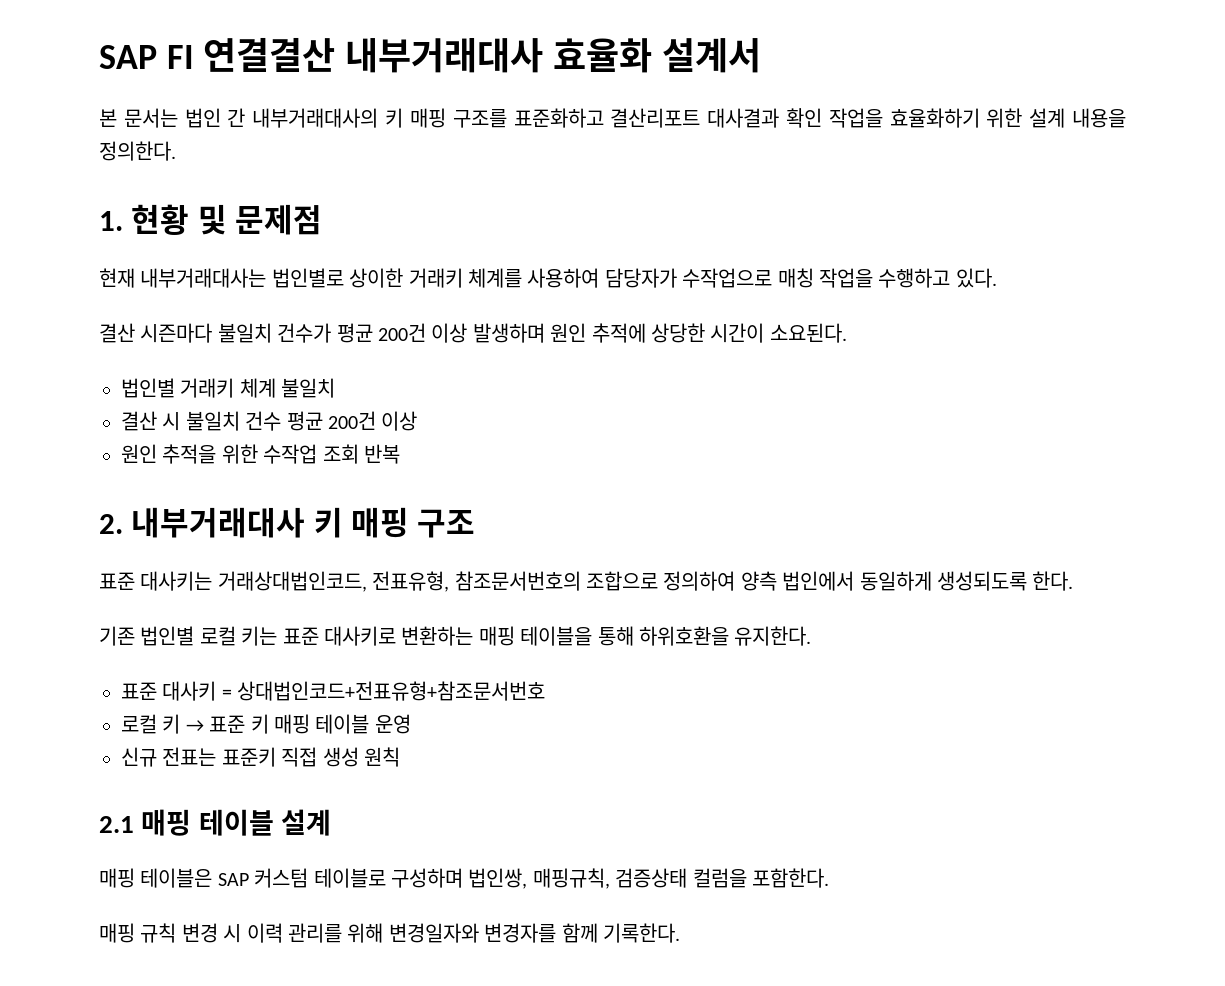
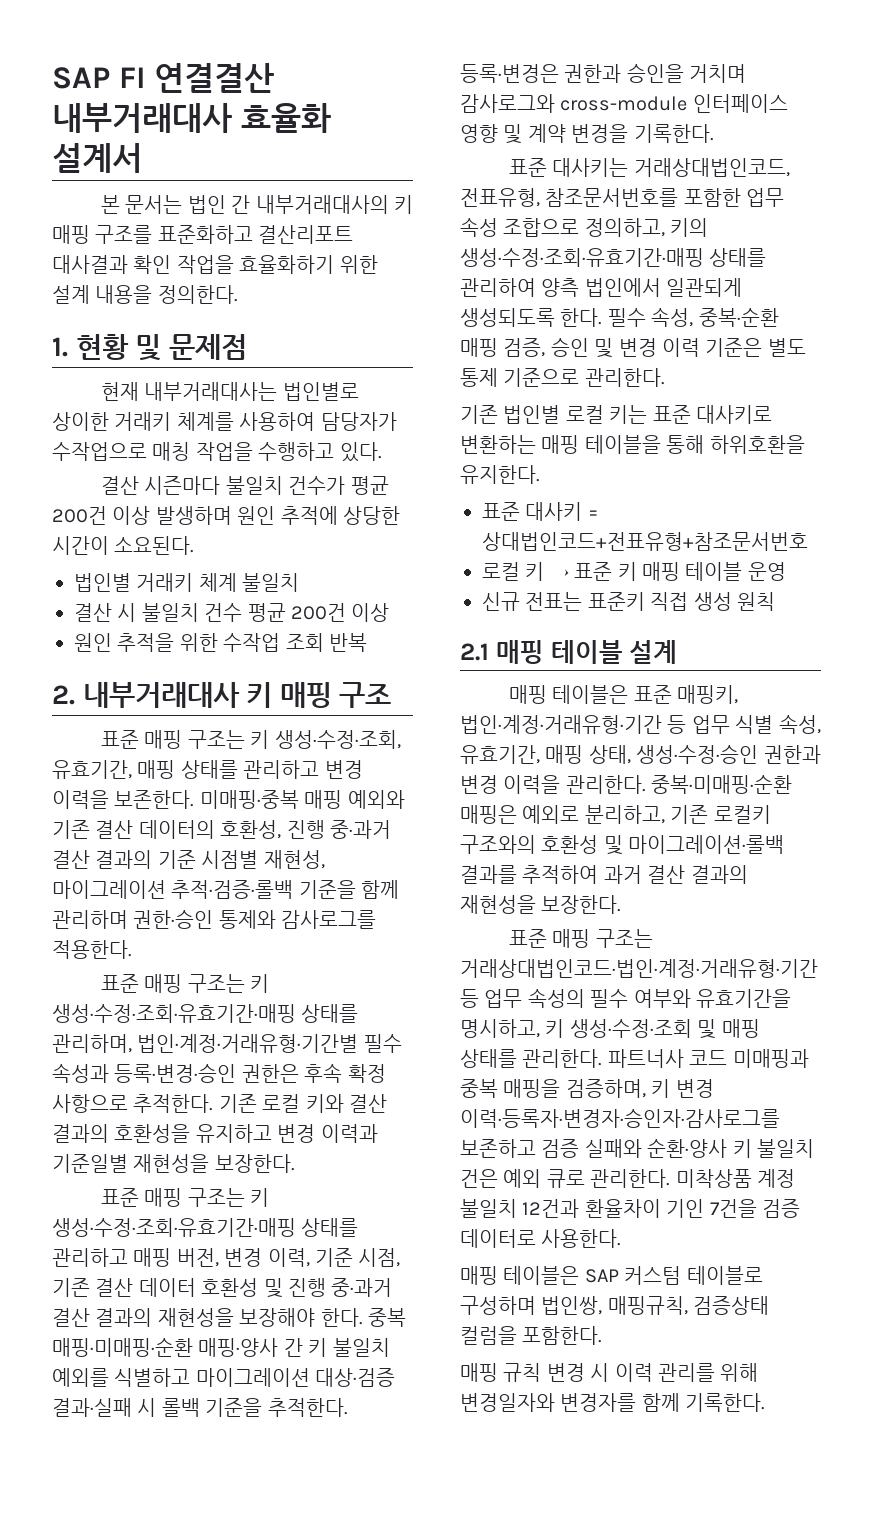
[140,571,736,592] 대사키는 거래상대법인코드, 전표유형, 참조문서번호의 조합으로 정의하여 -> [144,730,401,749] [52,760,363,779] [52,790,405,809] [52,820,391,839] [52,850,325,869] [52,880,400,899] [52,909,377,929] [52,940,132,959] [100,974,270,993] [52,1004,359,1023] [52,1034,402,1053] [52,1063,386,1083] [52,1094,387,1113] [52,1124,378,1143] [52,1154,295,1173] [100,1188,270,1207] [52,1218,359,1237] [52,1248,401,1267] [52,1278,393,1298] [52,1308,406,1327] [52,1337,390,1357] [52,1368,396,1387] [52,1398,348,1417] [460,63,747,83] [460,94,788,113] [460,124,714,144] [508,158,790,177] [460,188,785,207] [460,217,709,237] [460,248,767,267] [460,278,536,297] 매핑 구조는 키 생성·수정·조회, 유효기간, 매핑 상태를 관리하고 변경 이력을 보존한다. 미매핑·중복 매핑 예외와 기존 결산 데이터의 호환성, 진행 중·과거 결산 결과의 기준 시점별 재현성, 마이그레이션 추적·검증·롤백 기준을 함께 관리하며 권한·승인 통제와 감사로그를 적용한다. // 표준 매핑 구조는 키 생성·수정·조회·유효기간·매핑 상태를 관리하며, 법인·계정·거래유형·기간별 필수 속성과 등록·변경·승인 권한은 후속 확정 사항으로 추적한다. 기존 로컬 키와 결산 결과의 호환성을 유지하고 변경 이력과 기준일별 재현성을 보장한다. // 표준 매핑 구조는 키 생성·수정·조회·유효기간·매핑 상태를 관리하고 매핑 버전, 변경 이력, 기준 시점, 기존 결산 데이터 호환성 및 진행 중·과거 결산 결과의 재현성을 보장해야 한다. 중복 매핑·미매핑·순환 매핑·양사 간 키 불일치 예외를 식별하고 마이그레이션 대상·검증 결과·실패 시 롤백 기준을 추적한다. 등록·변경은 권한과 승인을 거치며 감사로그와 cross-module 인터페이스 영향 및 계약 변경을 기록한다. // 표준 대사키는 거래상대법인코드, 전표유형, 참조문서번호를 포함한 업무 속성 조합으로 정의하고, 키의 생성·수정·조회·유효기간·매핑 상태를 관리하여
[859,571,932,591] 동일하게 -> [666,278,743,297] 일관되게
(1074, 581) none -> [607,307,779,327] [460,337,806,358] [460,368,665,387] 필수 속성, 중복·순환 매핑 검증, 승인 및 변경 이력 기준은 별도 통제 기준으로 관리한다.
(331, 822) none -> [508,685,739,704] [460,714,821,734] [460,744,821,764] [460,774,793,794] [460,805,771,824] [460,835,785,855] [460,865,748,884] [460,895,622,914] [508,929,653,948] [460,959,818,978] [460,988,791,1008] [460,1019,760,1039] [460,1049,809,1068] [460,1079,714,1098] [460,1108,780,1128] [460,1138,814,1158] [460,1169,795,1188] [460,1199,800,1218] [460,1229,622,1248] // 매핑 테이블은 표준 매핑키, 법인·계정·거래유형·기간 등 업무 식별 속성, 유효기간, 매핑 상태, 생성·수정·승인 권한과 변경 이력을 관리한다. 중복·미매핑·순환 매핑은 예외로 분리하고, 기존 로컬키 구조와의 호환성 및 마이그레이션·롤백 결과를 추적하여 과거 결산 결과의 재현성을 보장한다. // 표준 매핑 구조는 거래상대법인코드·법인·계정·거래유형·기간 등 업무 속성의 필수 여부와 유효기간을 명시하고, 키 생성·수정·조회 및 매핑 상태를 관리한다. 파트너사 코드 미매핑과 중복 매핑을 검증하며, 키 변경 이력·등록자·변경자·승인자·감사로그를 보존하고 검증 실패와 순환·양사 키 불일치 건은 예외 큐로 관리한다. 미착상품 계정 불일치 12건과 환율차이 기인 7건을 검증 데이터로 사용한다.

